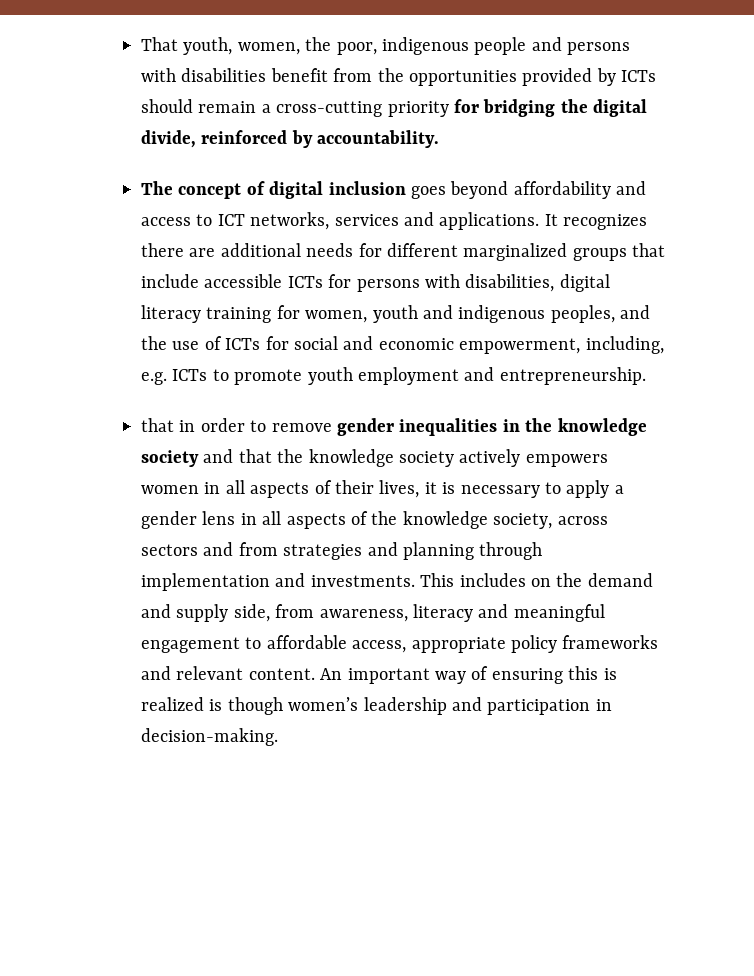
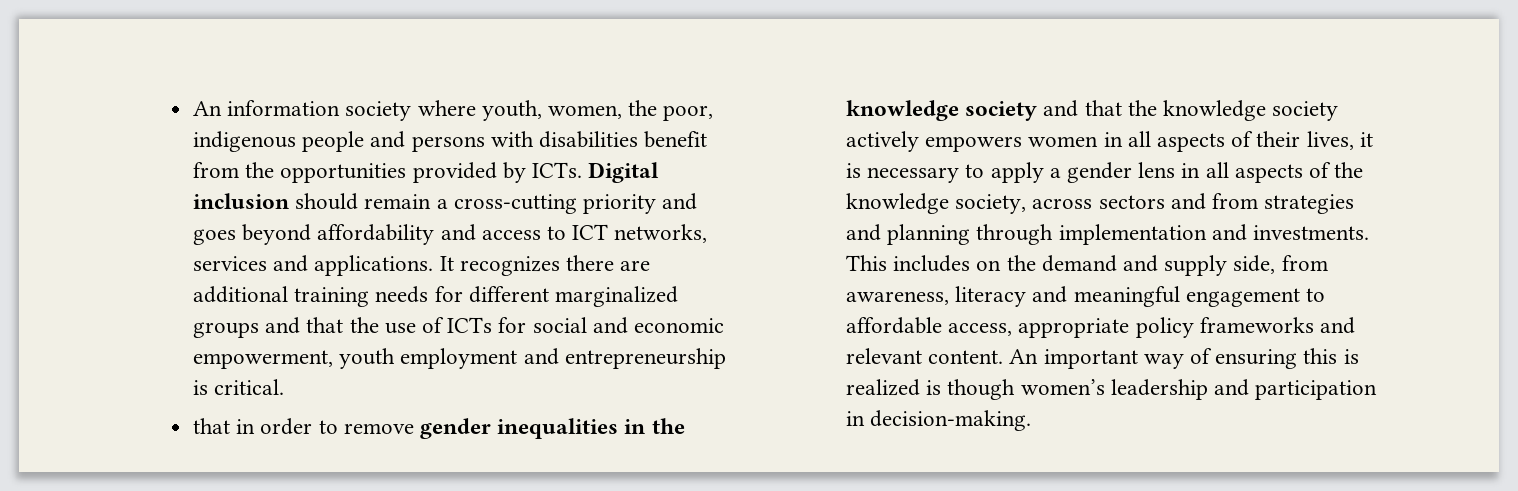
[141,37,179,51] That -> [192,100,476,121] An information society where
[621,70,657,82] ICTs -> [531,162,660,183] [192,193,289,209] ICTs. Digital inclusion
[454,99,648,117] [141,130,440,148] [141,181,406,199] for bridging the digital divide, reinforced by accountability. // The concept of digital inclusion -> [662,193,698,210] and
(301, 250) none -> [294,287,370,307] training
[632,243,666,257] [141,274,610,292] [141,305,651,323] that include accessible ICTs for persons with disabilities, digital literacy training for women, youth and indigenous peoples, and -> [265,317,344,334] and that
[585,336,664,354] [141,367,646,385] including, e.g. ICTs to promote youth employment and entrepreneurship. -> [339,348,726,369] [192,379,285,395] youth employment and entrepreneurship is critical.

